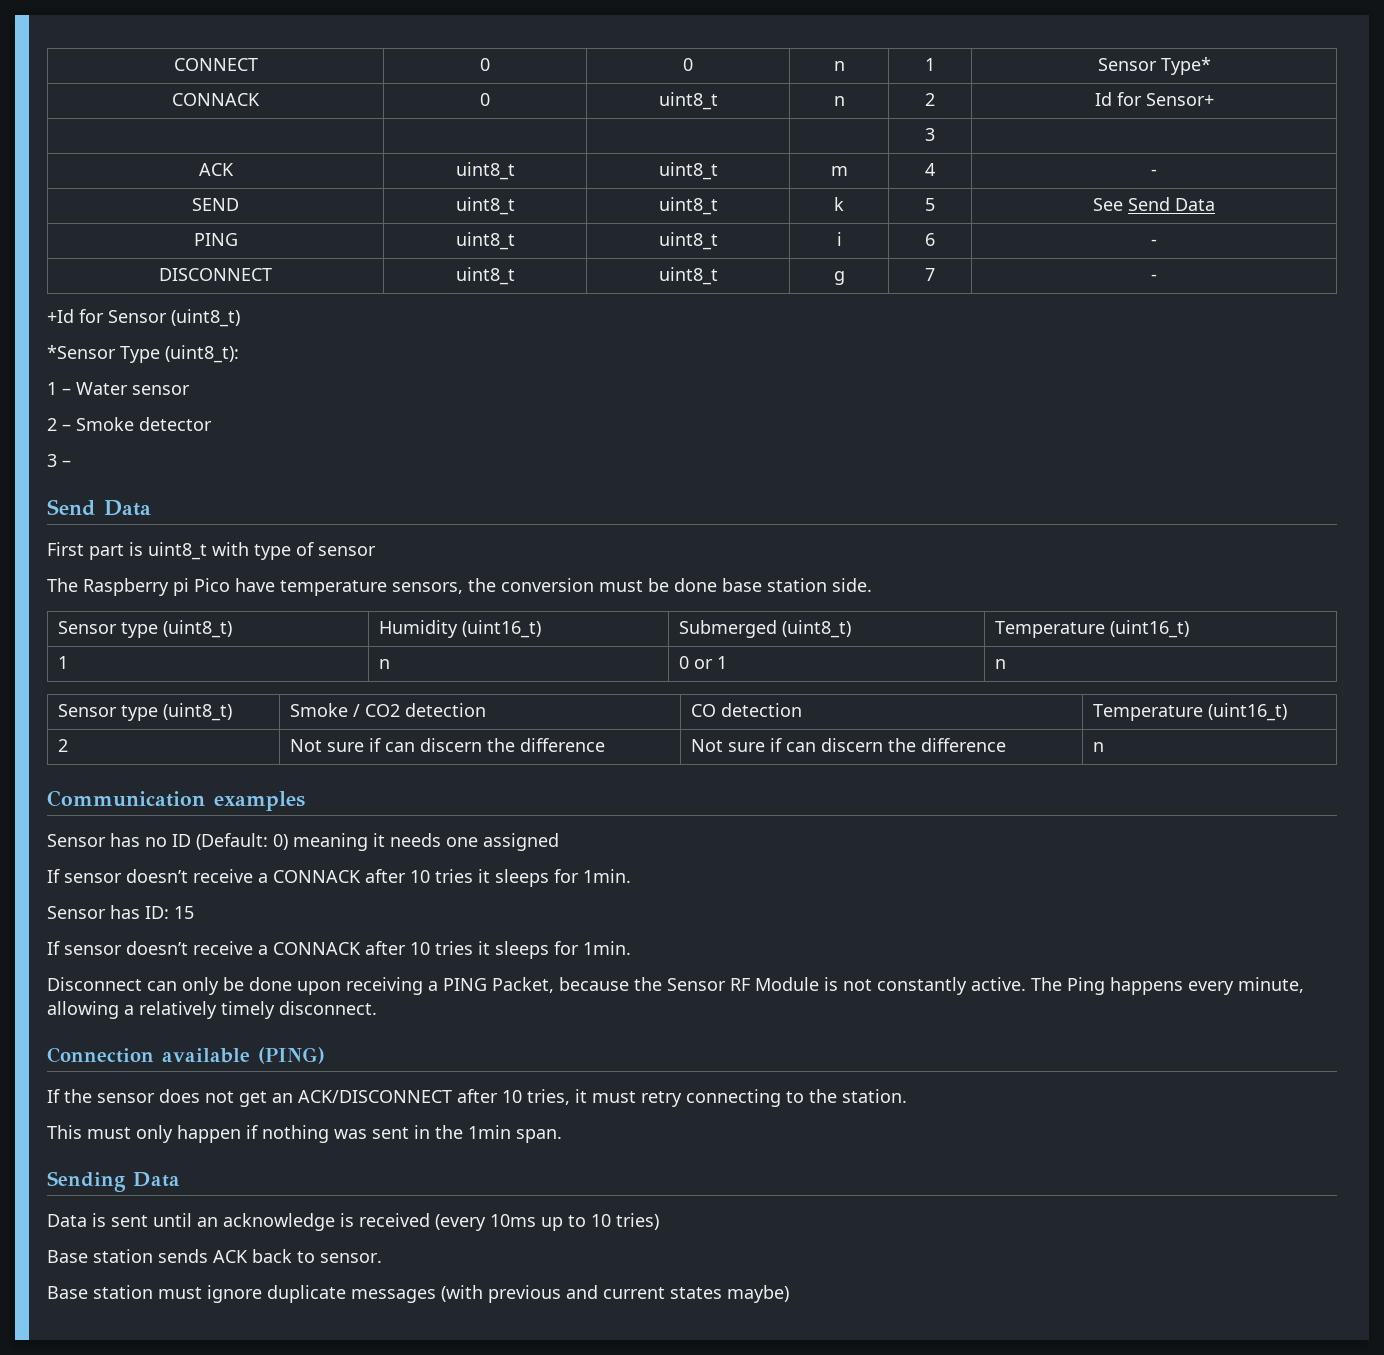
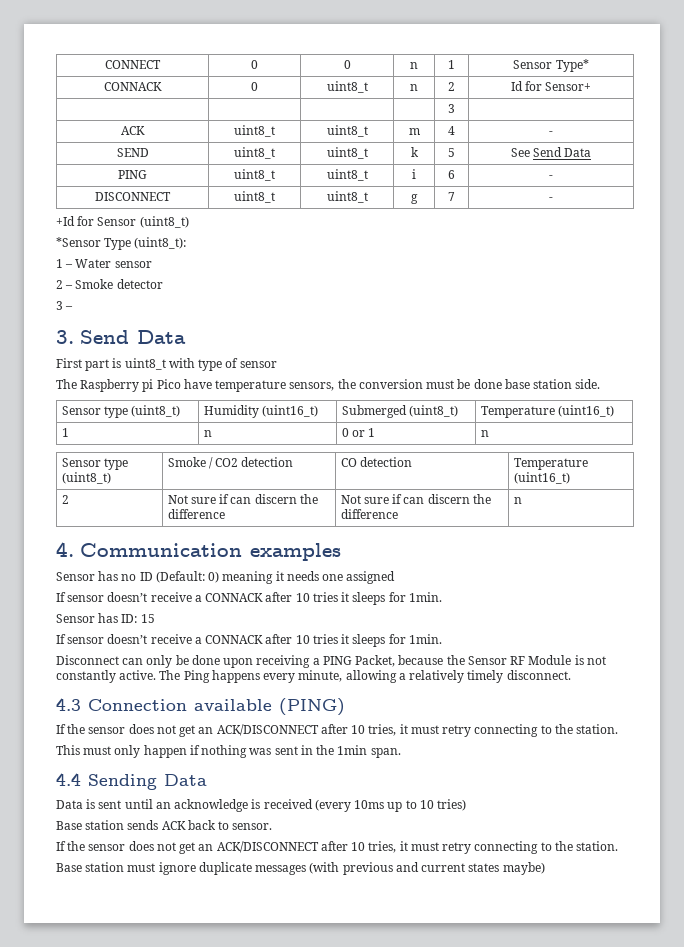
(71, 463) none -> [56,330,74,344] 3.
(1105, 747) none -> [56,542,74,557] 4.
(377, 1008) none -> [56,698,81,711] 4.3
(562, 1136) none -> [56,773,81,786] 4.4
(382, 1258) none -> [56,841,619,854] // If the sensor does not get an ACK/DISCONNECT after 10 tries, it must retry connecting to the station.

